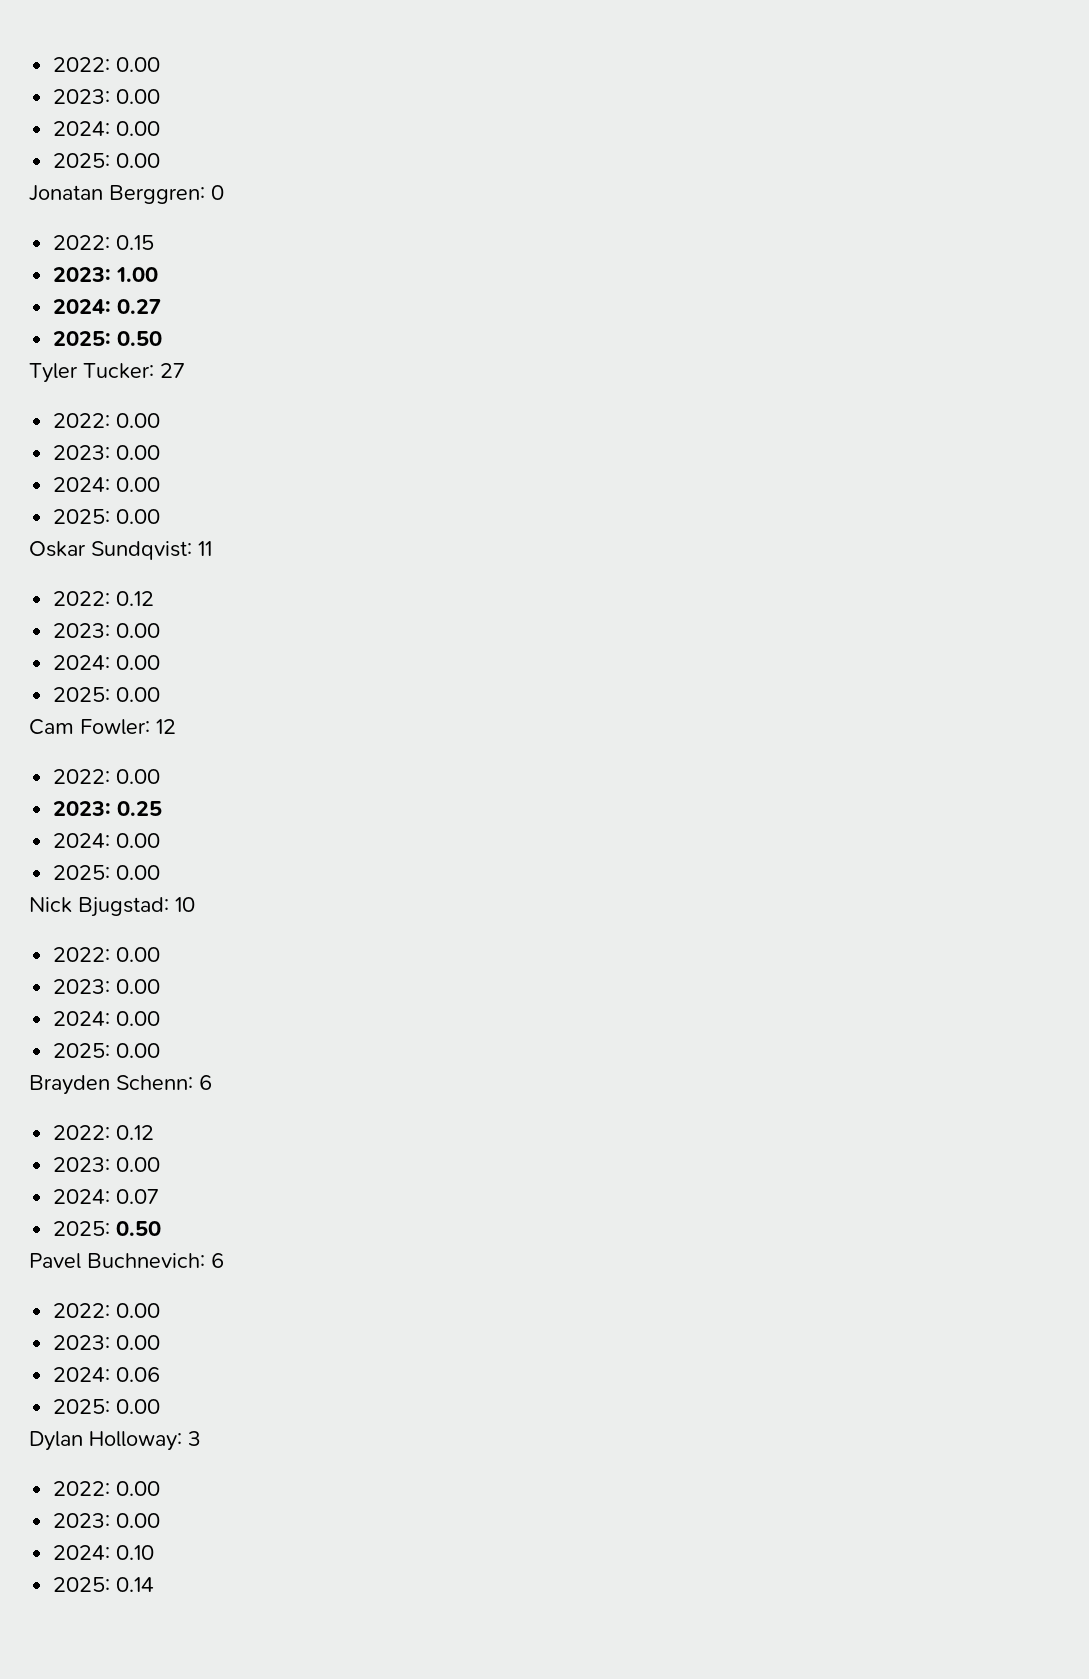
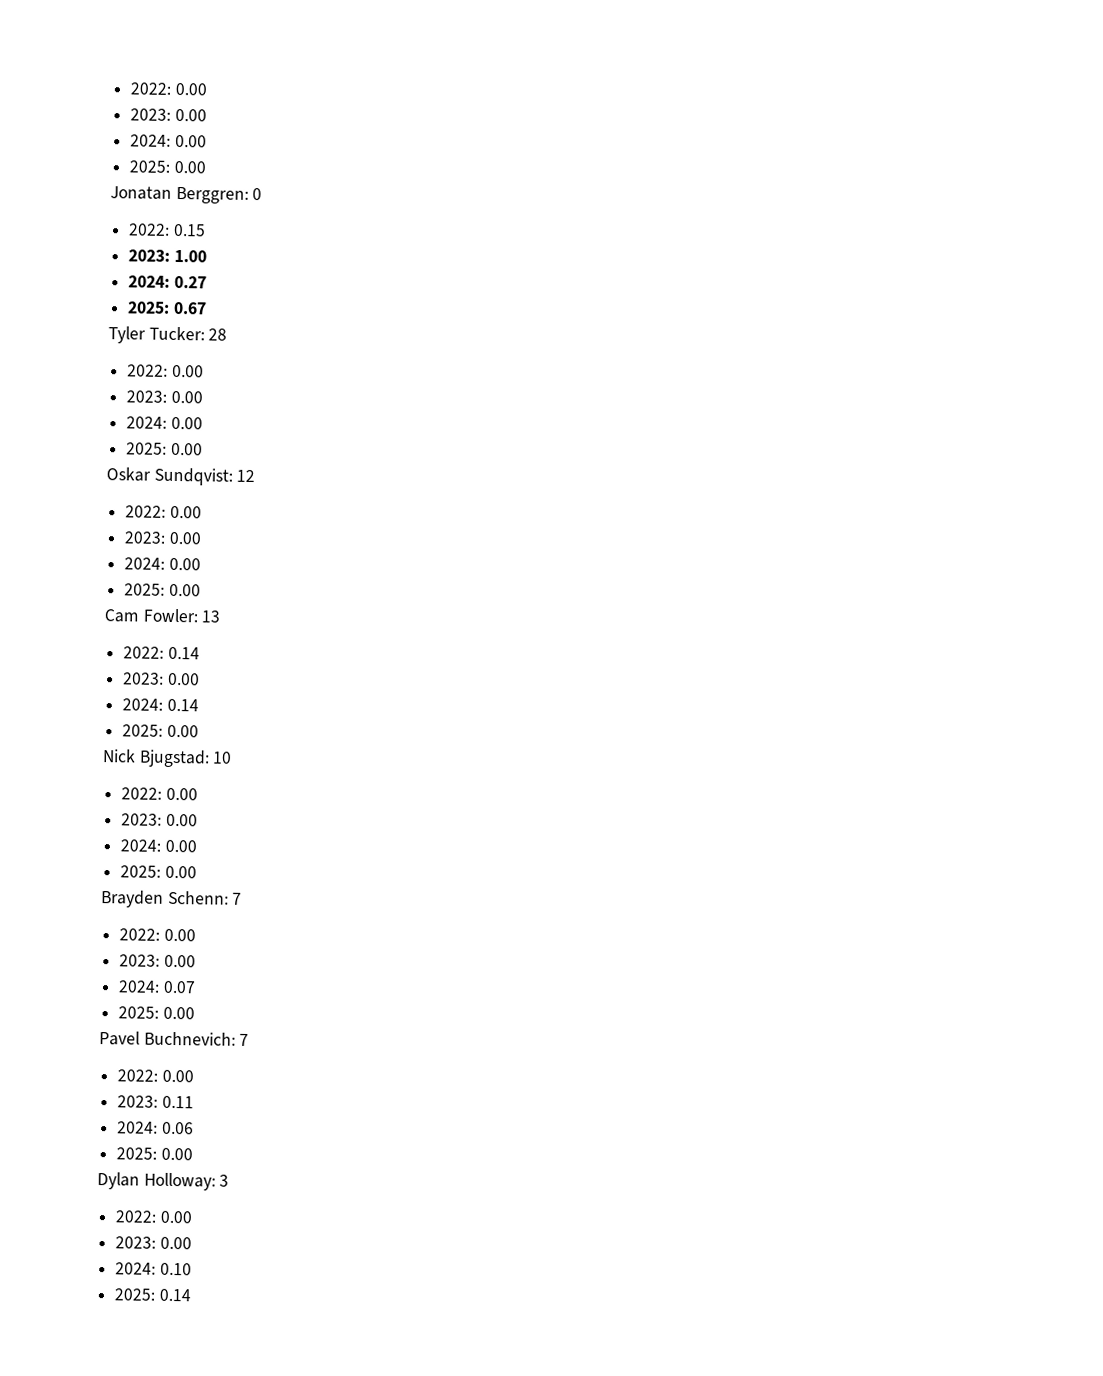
[117,331,163,346] 0.50 -> [172,301,207,315] 0.67
[160,363,185,378] 27 -> [208,328,228,341] 28
[198,541,212,556] [53,591,155,606] 11 // 2022: 0.12 -> [236,469,256,483] [125,505,202,519] 12 // 2022: 0.00
[156,719,176,734] [53,769,161,784] [53,801,163,816] [53,833,161,848] 12 // 2022: 0.00 // 2023: 0.25 // 2024: 0.00 -> [201,610,221,623] [123,646,200,660] [123,672,200,686] [122,698,199,712] 13 // 2022: 0.14 // 2023: 0.00 // 2024: 0.14
[199,1075,212,1090] [53,1125,155,1140] 6 // 2022: 0.12 -> [232,892,243,905] [119,928,196,942] 7 // 2022: 0.00
[116,1221,162,1236] 0.50 -> [162,1006,195,1020] 0.00
[211,1253,224,1268] [53,1303,161,1318] [53,1335,161,1350] 6 // 2022: 0.00 // 2023: 0.00 -> [239,1033,250,1047] [117,1069,194,1083] [117,1095,194,1109] 7 // 2022: 0.00 // 2023: 0.11

